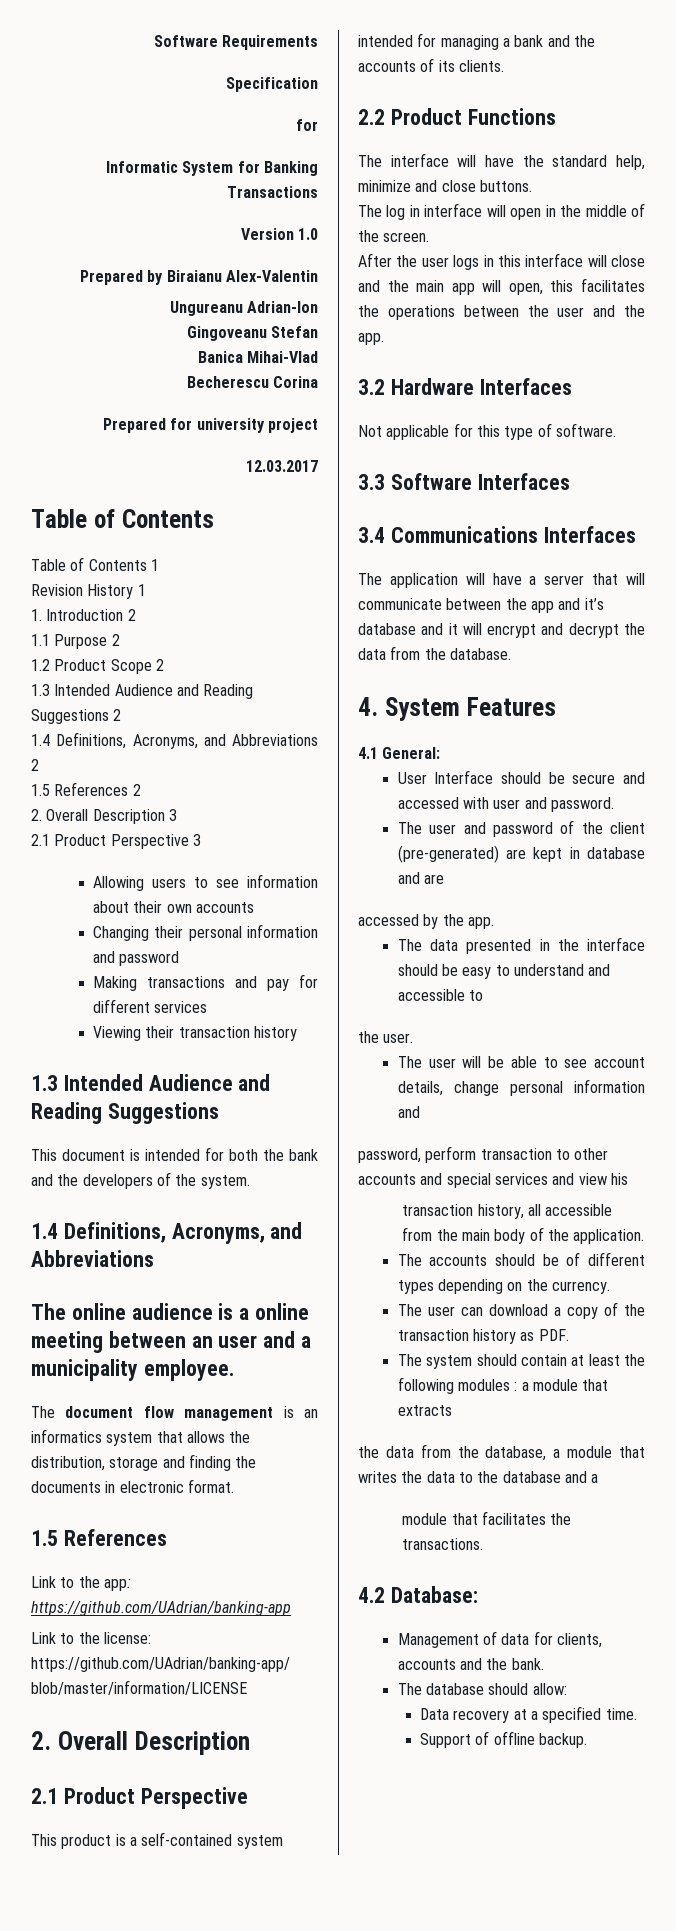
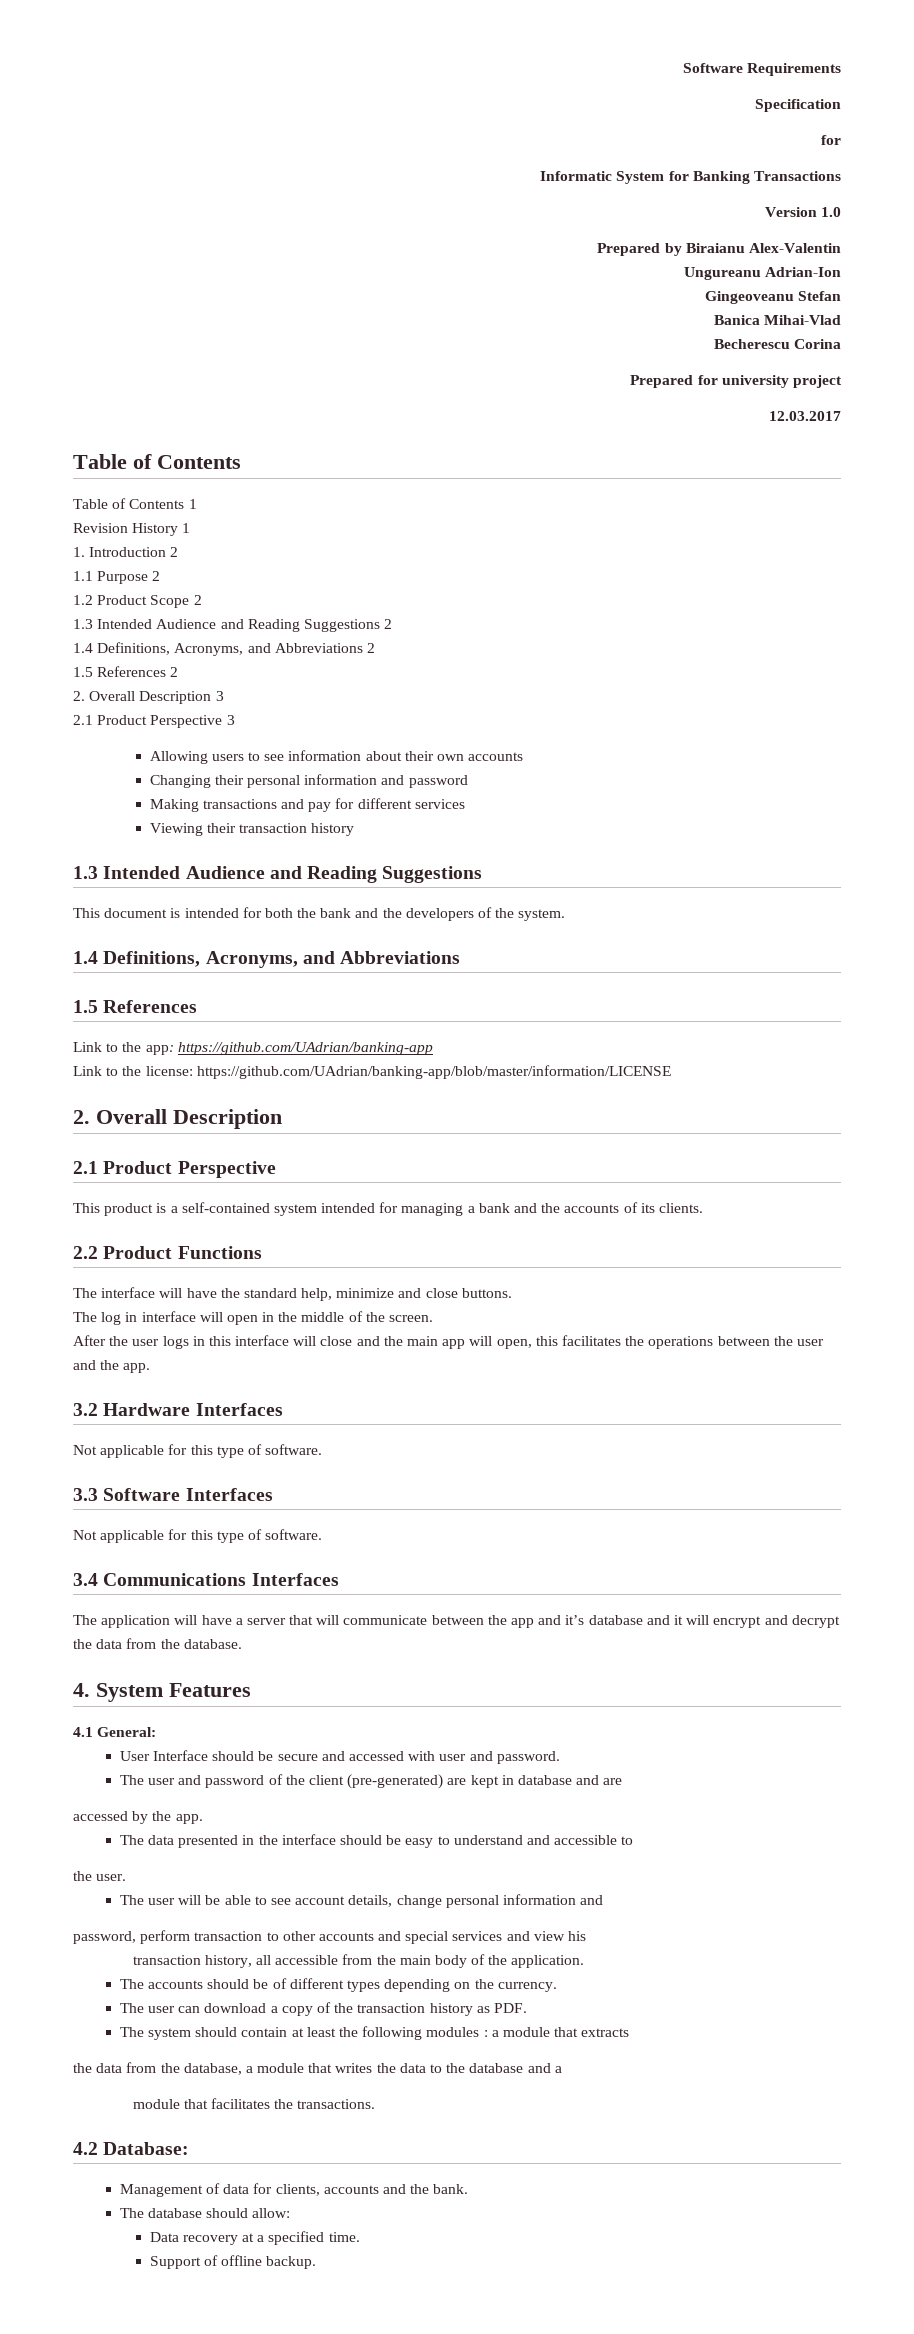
[186,326,267,341] Gingoveanu -> [704,291,794,304] Gingeoveanu
[31,1303,310,1320] [31,1331,312,1353] [31,1359,234,1381] [31,1406,319,1421] [31,1429,251,1446] [31,1454,257,1471] [31,1479,234,1493] // The online audience is a online meeting between an user and a municipality employee. // The document flow management is an informatics system that allows the distribution, storage and finding the documents in electronic format. -> (461, 957) none
(570, 481) none -> [73,1529,323,1543] // Not applicable for this type of software.

